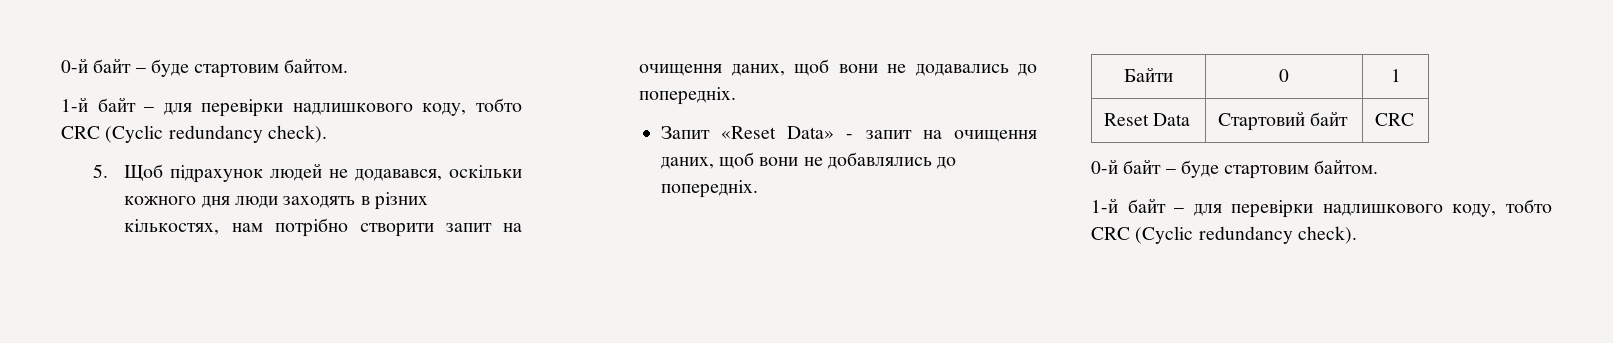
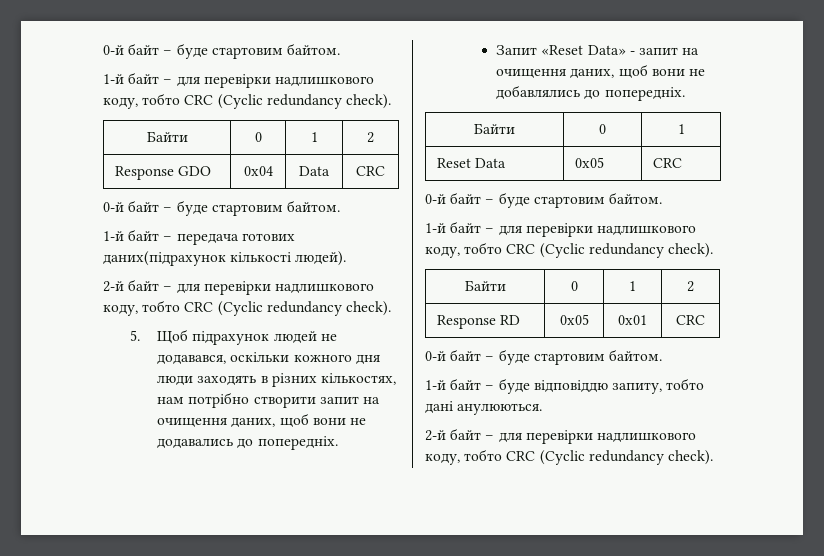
(327, 134) none -> [146,131,188,142] [254,132,262,142] [310,132,318,142] [367,132,374,143] [114,166,211,180] [243,166,273,176] [299,166,330,176] [356,166,385,176] [103,200,340,216] [103,229,295,245] [103,251,347,266] [103,279,374,295] [103,300,391,316] // Байти | 0 | 1 | 2 // Response GDO | 0x04 | Data | CRC // 0-й байт – буде стартовим байтом. // 1-й байт – передача готових даних(підрахунок кількості людей). // 2-й байт – для перевірки надлишкового коду, тобто CRC (Cyclic redundancy check).
[1217,111,1349,131] Стартовий байт -> [574,157,604,168] 0x05
(1357, 235) none -> [464,280,506,291] [570,281,578,291] [629,281,636,291] [687,281,694,292] [436,315,520,329] [559,314,589,325] [618,315,647,325] [676,315,705,325] [425,349,662,365] [425,378,705,394] [425,401,543,415] [425,428,696,444] [425,449,713,465] // Байти | 0 | 1 | 2 // Response RD | 0x05 | 0x01 | CRC // 0-й байт – буде стартовим байтом. // 1-й байт – буде відповіддю запиту, тобто дані анулюються. // 2-й байт – для перевірки надлишкового коду, тобто CRC (Cyclic redundancy check).

